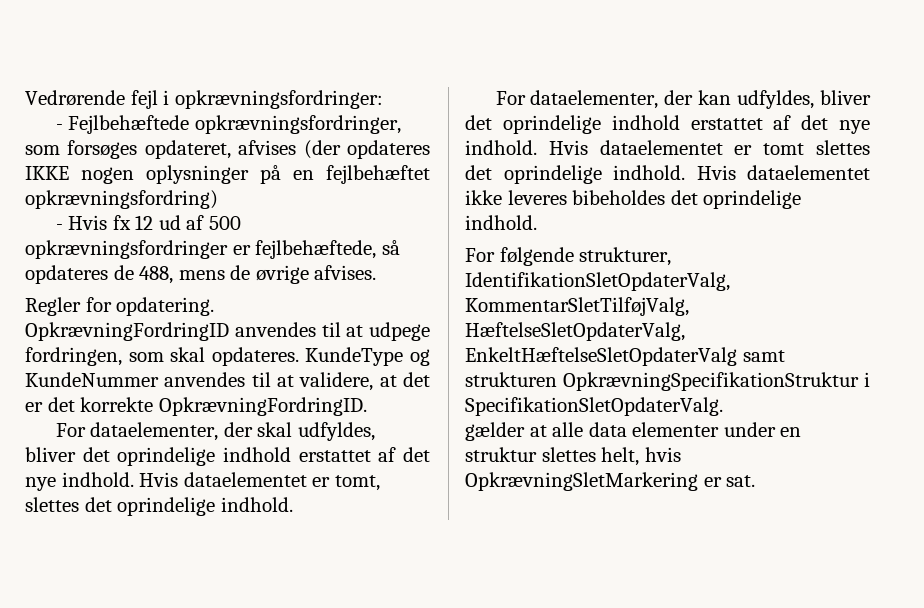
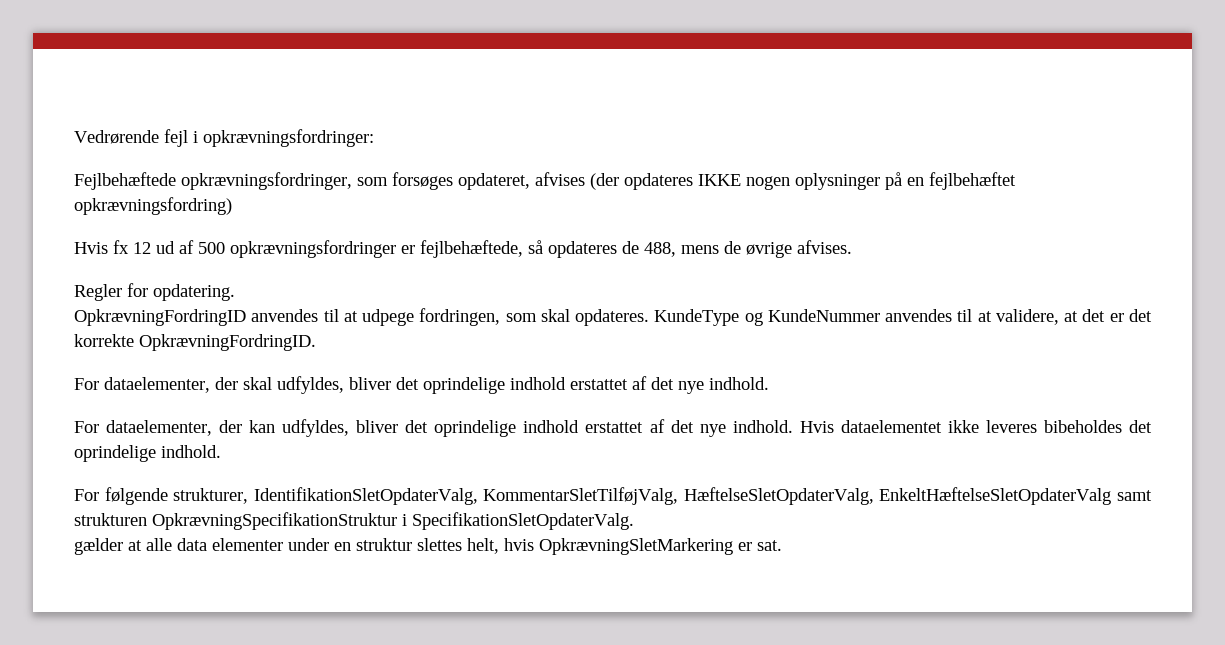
[55,124,63,130] - -> (374, 138) none
[55,224,63,230] - -> (232, 206) none
[139,472,380,491] [25,497,293,516] Hvis dataelementet er tomt, slettes det oprindelige indhold. -> (769, 383) none
[734,140,870,155] [465,165,870,184] er tomt slettes det oprindelige indhold. Hvis dataelementet -> (942, 426) none

